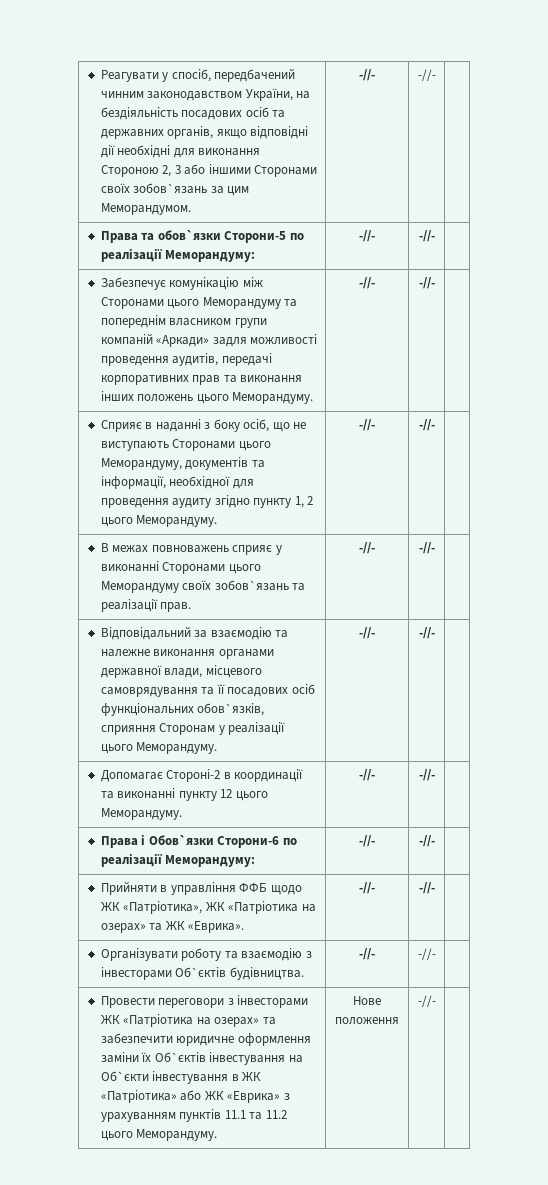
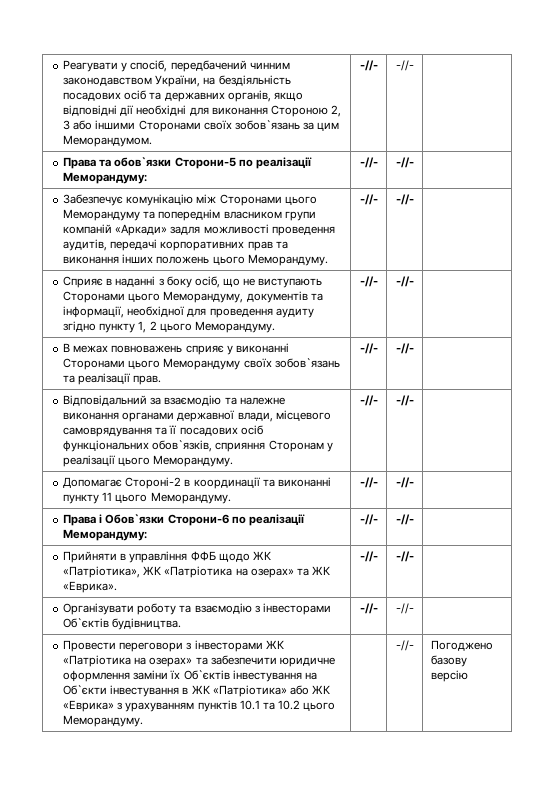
[220,789,233,798] 12 -> [102,492,113,501] 11
[224,1110,287,1120] [100,1129,218,1141] [353,996,381,1005] [335,1017,399,1025] [417,995,436,1007] 11.1 та 11.2 цього Меморандуму. | Нове положення | -//- | -> [239,700,335,711] [63,715,144,727] [395,640,414,651] [430,640,493,651] [430,655,467,667] [430,670,468,682] 10.1 та 10.2 цього Меморандуму. | | -//- | Погоджено базову версію

